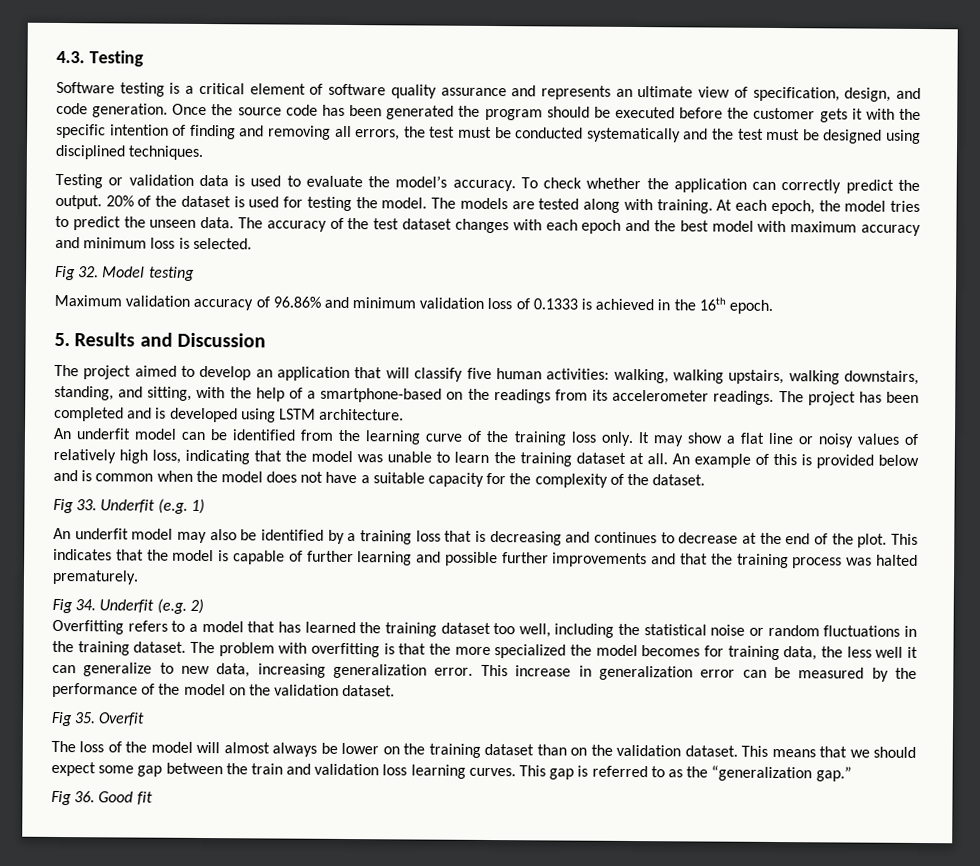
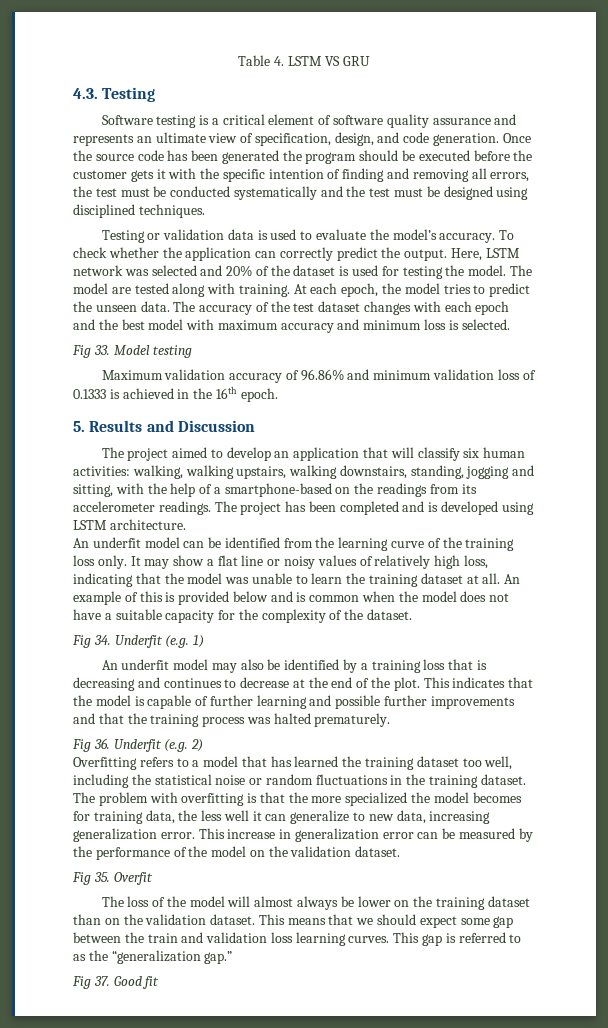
(56, 57) none -> [238,55,370,66] Table 4. LSTM VS GRU //
(102, 202) none -> [451,248,520,261] [73,265,223,276] Here, LSTM network was selected and
[459,197,508,210] models -> [73,283,108,294] model
[78,266,100,278] 32. -> [93,345,110,355] 33.
[466,367,492,380] five -> [463,448,480,458] six
(114, 393) none -> [466,466,510,479] jogging
[76,499,98,511] 33. -> [93,635,111,645] 34.
[75,599,97,611] 34. -> [93,738,110,749] 36.
[74,791,96,803] 36. -> [93,976,110,986] 37.

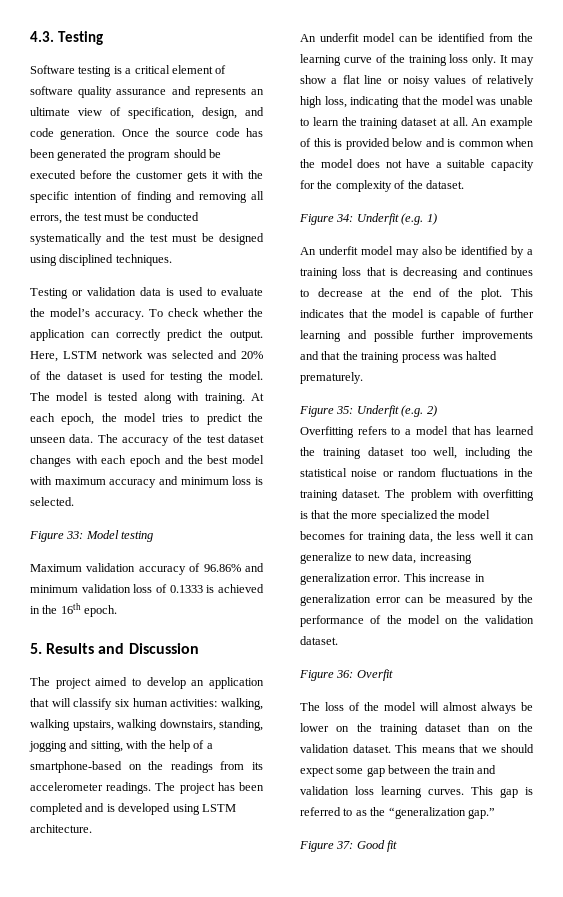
[238,55,370,66] Table 4. LSTM VS GRU // -> (30, 36) none
[111,287,131,294] are -> [93,393,102,401] is
[72,345,110,358] Fig 33. -> [29,531,84,542] Figure 33:
[72,635,111,648] Fig 34. -> [299,214,354,225] Figure 34:
[72,738,110,752] Fig 36. -> [299,406,354,417] Figure 35:
[72,872,110,885] Fig 35. -> [299,670,354,681] Figure 36:
[72,976,110,989] Fig 37. -> [299,841,354,852] Figure 37:

